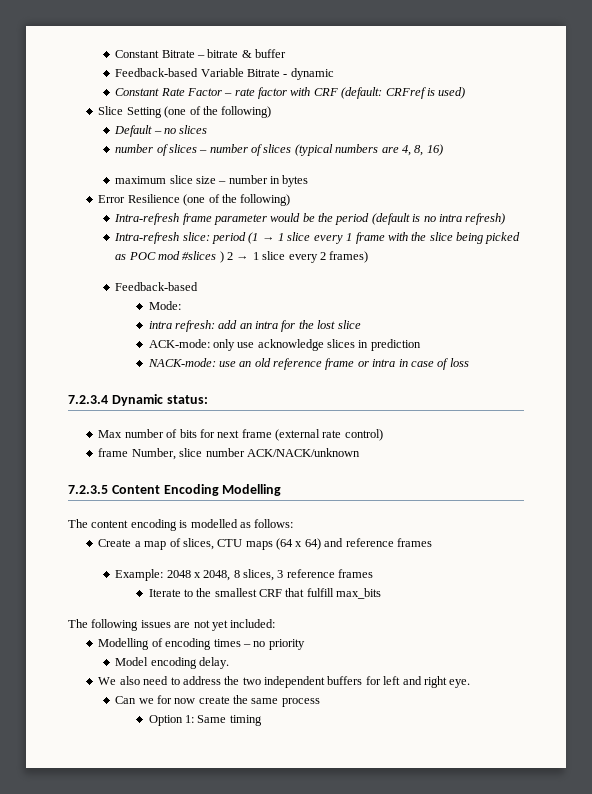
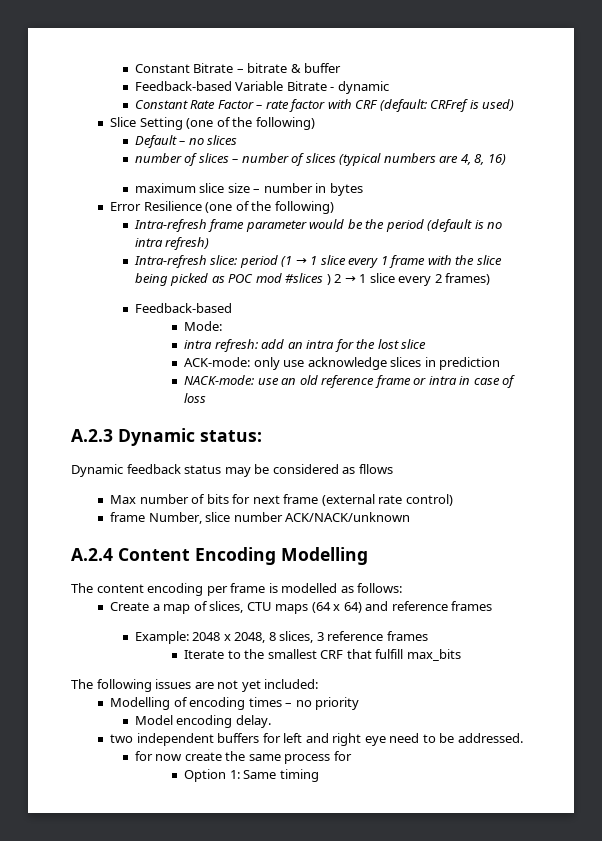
[68,395,108,404] 7.2.3.4 -> [71,429,113,442] A.2.3
(208, 399) none -> [71,464,393,477] // Dynamic feedback status may be considered as fllows
[68,485,108,494] 7.2.3.5 -> [71,548,113,561] A.2.4
(177, 525) none -> [206,583,266,596] per frame
[98,676,240,685] We also need to address the -> (271, 721) none
[449,679,471,688] [115,696,154,704] eye. // Can we -> [364,733,523,746] eye need to be addressed. //
(320, 702) none -> [333,751,352,761] for

